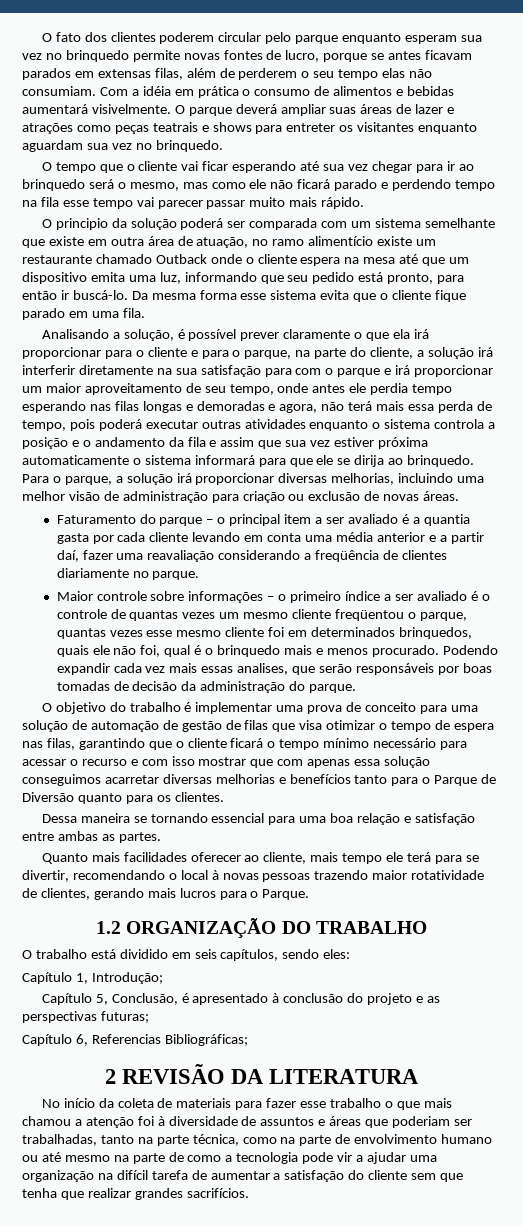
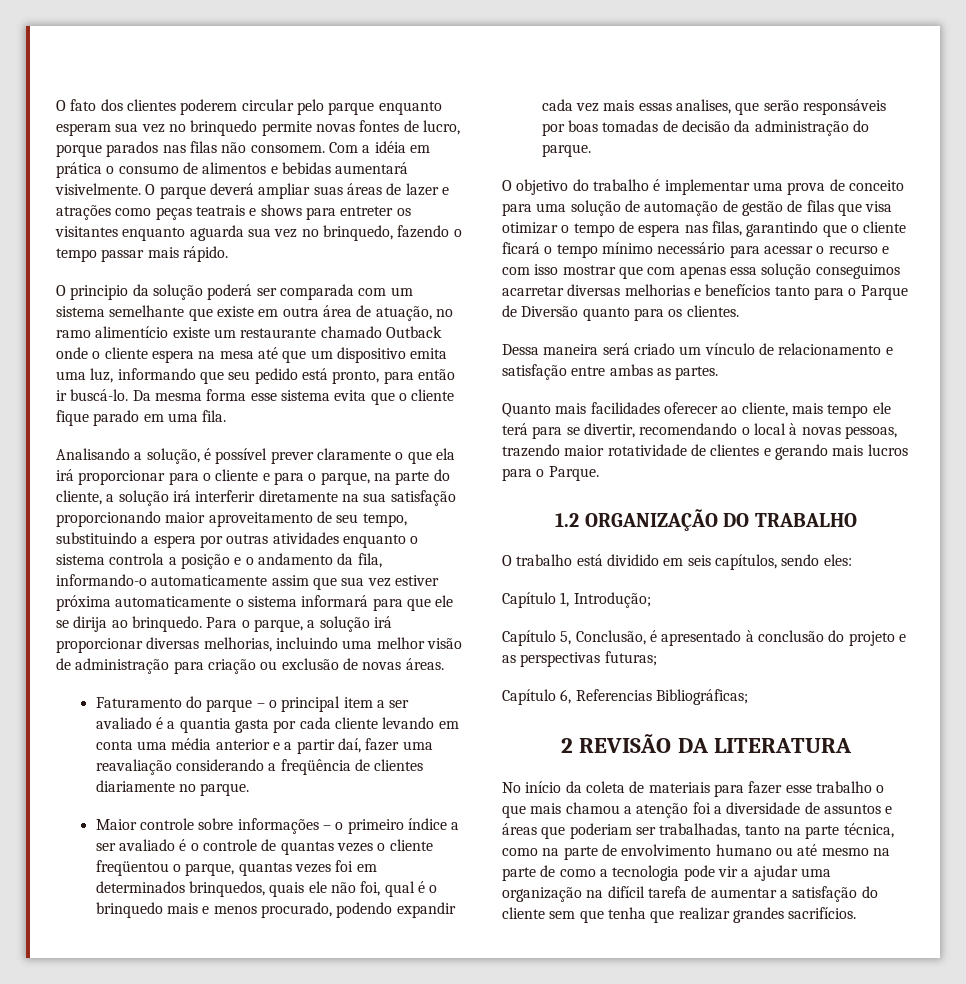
[371,50,473,60] [22,68,433,80] [22,86,96,96] se antes ficavam parados em extensas filas, além de perderem o seu tempo elas não consumiam. -> [106,141,325,157] parados nas filas não consomem.
[22,140,223,152] [41,161,474,173] [22,179,495,191] [22,197,286,209] aguardam sua vez no brinquedo. // O tempo que o cliente vai ficar esperando até sua vez chegar para ir ao brinquedo será o mesmo, mas como ele não ficará parado e perdendo tempo na fila esse tempo vai parecer passar muito -> [189,225,462,241] [56,248,145,262] aguarda sua vez no brinquedo, fazendo o tempo passar
[264,365,494,377] [22,386,42,393] para com o parque e irá proporcionar um -> [56,511,161,527] proporcionando
[277,383,453,395] [22,401,492,413] [22,419,198,431] onde antes ele perdia tempo esperando nas filas longas e demoradas e agora, não terá mais essa perda de tempo, pois poderá executar -> [56,532,223,548] substituindo a espera por
[187,437,217,447] fila e -> [357,553,382,568] [56,574,268,586] fila, informando-o automaticamente
[219,612,289,619] um mesmo -> [377,843,386,851] o
[146,627,265,637] esse mesmo cliente -> (331, 868) none
[371,645,498,657] procurado. Podendo -> [260,902,393,918] procurado, podendo
[133,813,401,825] se tornando essencial para uma boa relação -> [602,343,882,355] será criado um vínculo de relacionamento
[262,873,311,882] pessoas -> [844,426,897,439] pessoas,
[40,888,90,900] clientes, -> [710,444,771,456] clientes e
[157,1116,165,1126] à -> [713,806,722,814] a

